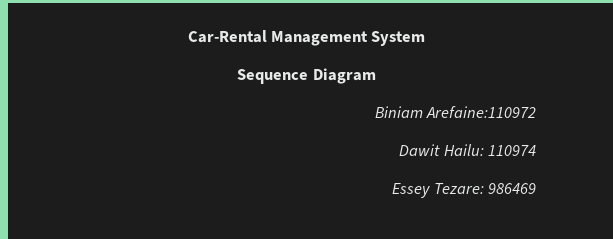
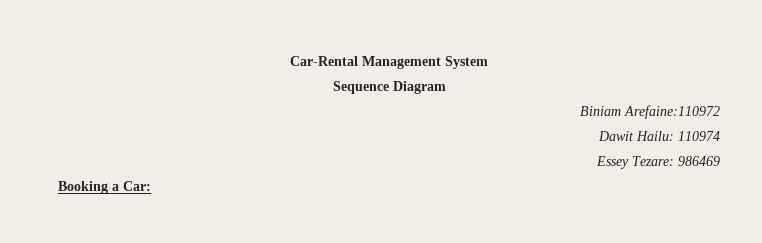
(536, 188) none -> [58,181,151,194] // Booking a Car:

